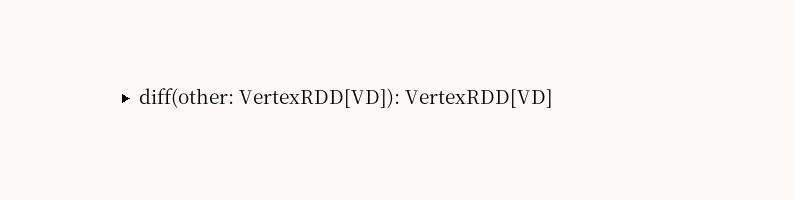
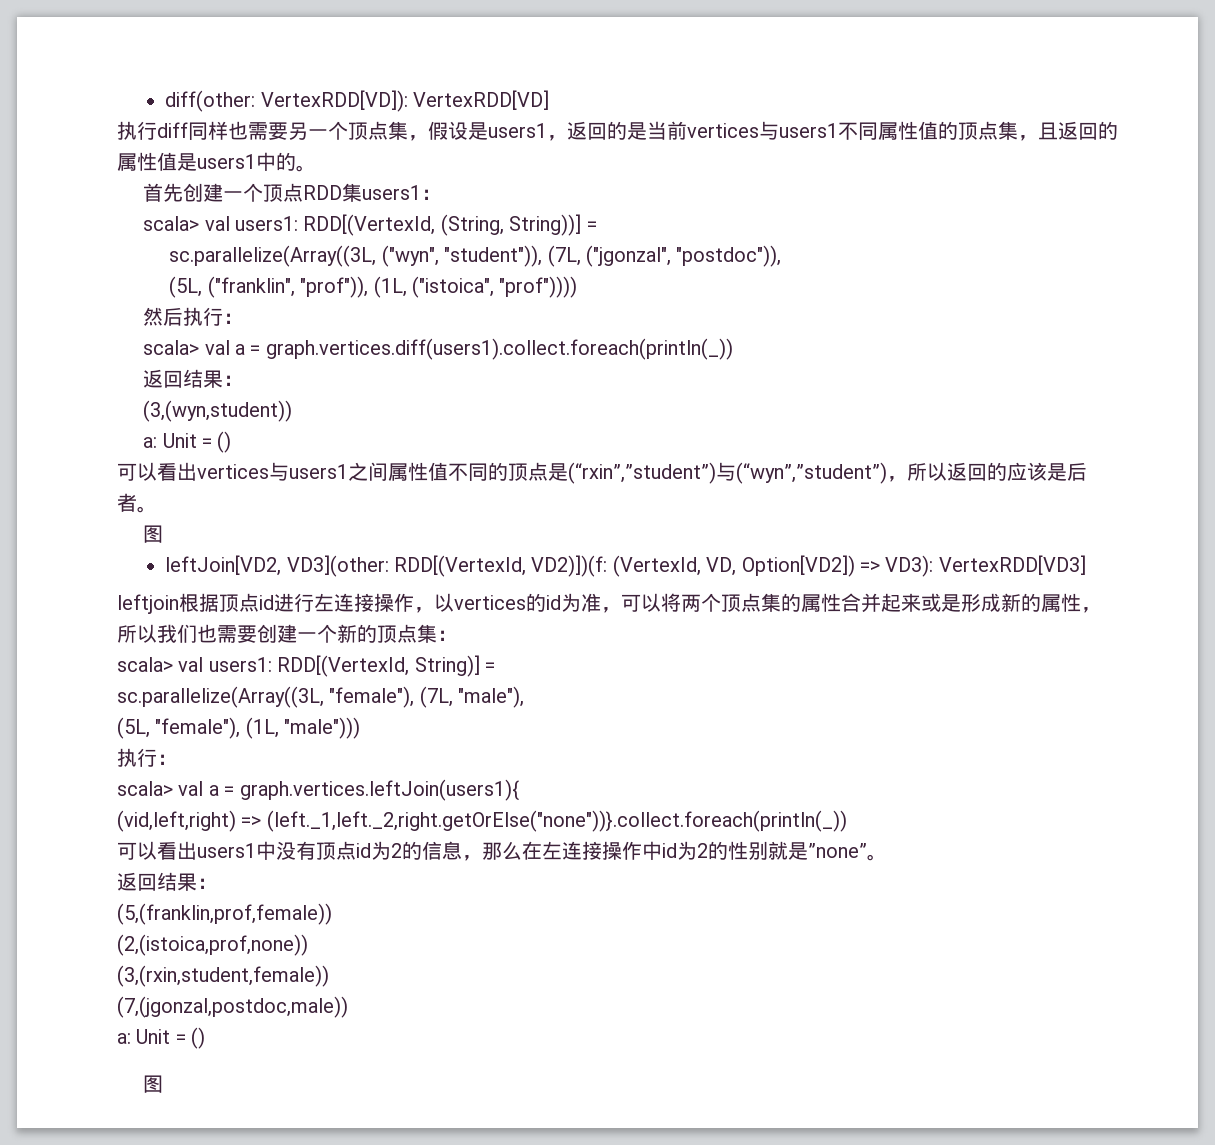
(554, 98) none -> [117,121,1118,141] [117,152,316,172] [143,183,442,202] [143,214,597,236] [169,245,782,267] [169,276,578,298] [143,307,244,326] [143,338,733,360] [143,369,244,388] [143,400,293,422] [143,431,232,453] [117,462,1087,484] [117,493,157,513] [143,525,164,543] [165,555,1086,577] [117,593,1101,614] [117,624,457,643] [117,655,495,677] [117,686,525,708] [117,717,361,739] [117,748,177,767] [117,779,519,801] [117,810,847,832] [117,841,887,861] [117,872,217,891] [117,903,332,925] [117,934,308,956] [117,965,329,987] [117,996,348,1018] [117,1027,206,1049] [143,1075,164,1093] // 执行diff同样也需要另一个顶点集，假设是users1，返回的是当前vertices与users1不同属性值的顶点集，且返回的属性值是users1中的。 // 首先创建一个顶点RDD集users1： // scala> val users1: RDD[(VertexId, (String, String))] = // sc.parallelize(Array((3L, ("wyn", "student")), (7L, ("jgonzal", "postdoc")), // (5L, ("franklin", "prof")), (1L, ("istoica", "prof")))) // 然后执行： // scala> val a = graph.vertices.diff(users1).collect.foreach(println(_)) // 返回结果： // (3,(wyn,student)) // a: Unit = () // 可以看出vertices与users1之间属性值不同的顶点是(“rxin”,”student”)与(“wyn”,”student”)，所以返回的应该是后者。 // 图 // leftJoin[VD2, VD3](other: RDD[(VertexId, VD2)])(f: (VertexId, VD, Option[VD2]) => VD3): VertexRDD[VD3] // leftjoin根据顶点id进行左连接操作，以vertices的id为准，可以将两个顶点集的属性合并起来或是形成新的属性，所以我们也需要创建一个新的顶点集： // scala> val users1: RDD[(VertexId, String)] = // sc.parallelize(Array((3L, "female"), (7L, "male"), // (5L, "female"), (1L, "male"))) // 执行： // scala> val a = graph.vertices.leftJoin(users1){ // (vid,left,right) => (left._1,left._2,right.getOrElse("none"))}.collect.foreach(println(_)) // 可以看出users1中没有顶点id为2的信息，那么在左连接操作中id为2的性别就是”none”。 // 返回结果： // (5,(franklin,prof,female)) // (2,(istoica,prof,none)) // (3,(rxin,student,female)) // (7,(jgonzal,postdoc,male)) // a: Unit = () // 图

